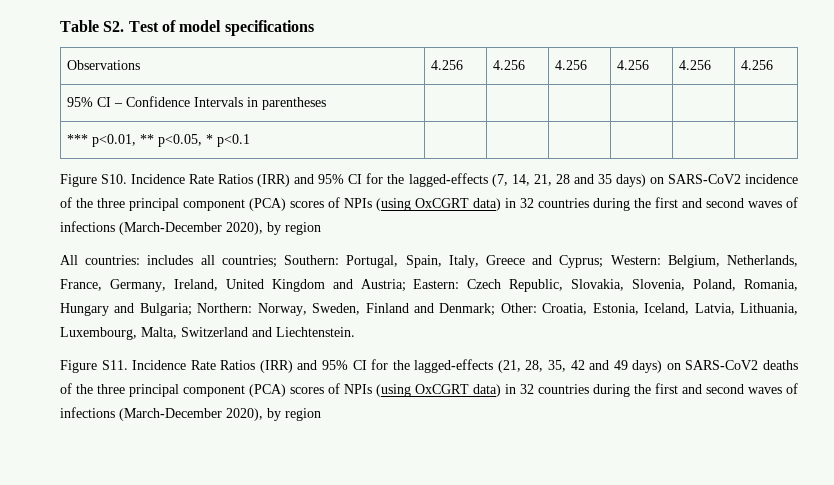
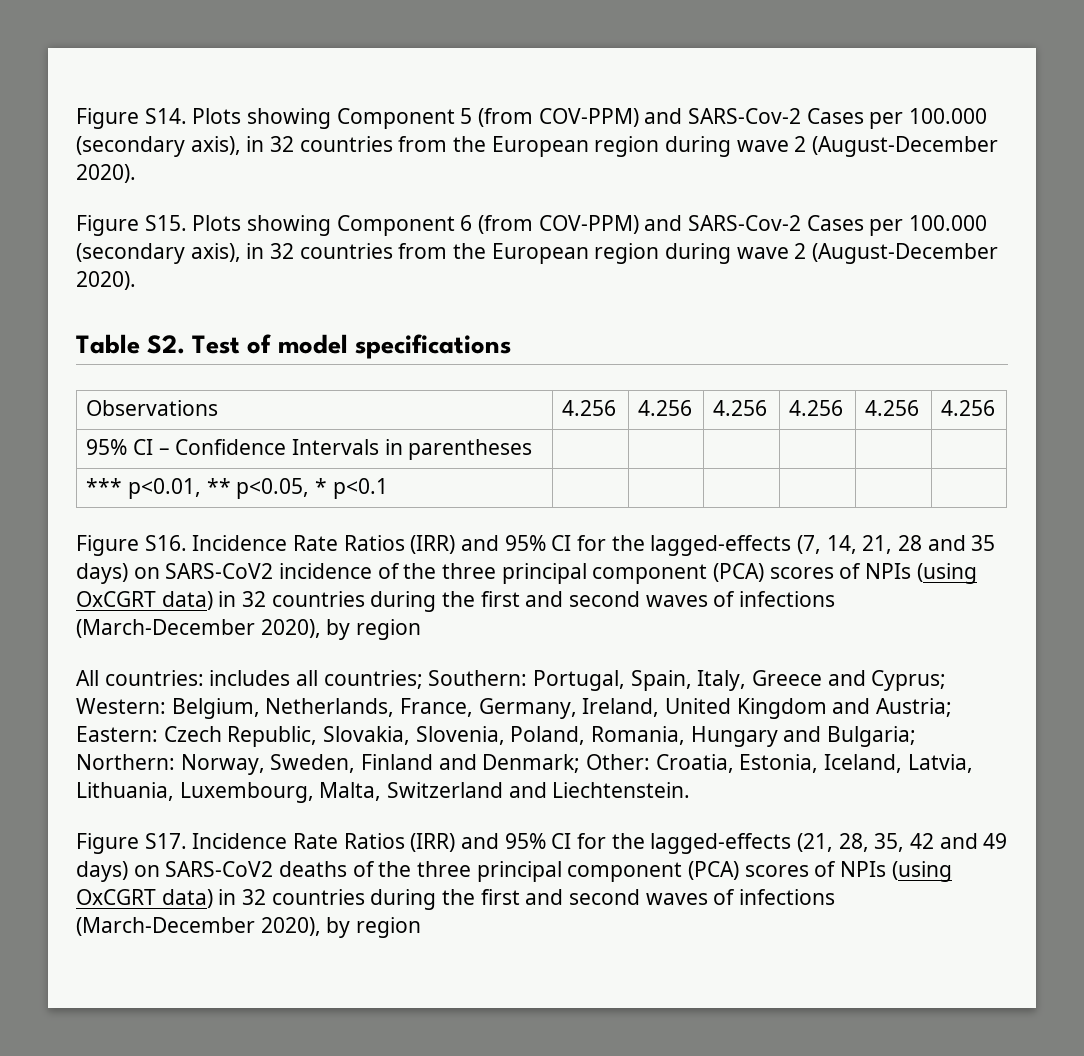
(60, 26) none -> [76,108,988,129] [76,136,999,157] [76,164,136,183] [76,215,988,236] [76,243,999,264] [76,271,136,290] Figure S14. Plots showing Component 5 (from COV-PPM) and SARS-Cov-2 Cases per 100.000 (secondary axis), in 32 countries from the European region during wave 2 (August-December 2020). // Figure S15. Plots showing Component 6 (from COV-PPM) and SARS-Cov-2 Cases per 100.000 (secondary axis), in 32 countries from the European region during wave 2 (August-December 2020). //
[101,174,128,184] S10. -> [144,535,187,551] S16.
[101,360,128,370] S11. -> [144,833,187,849] S17.

